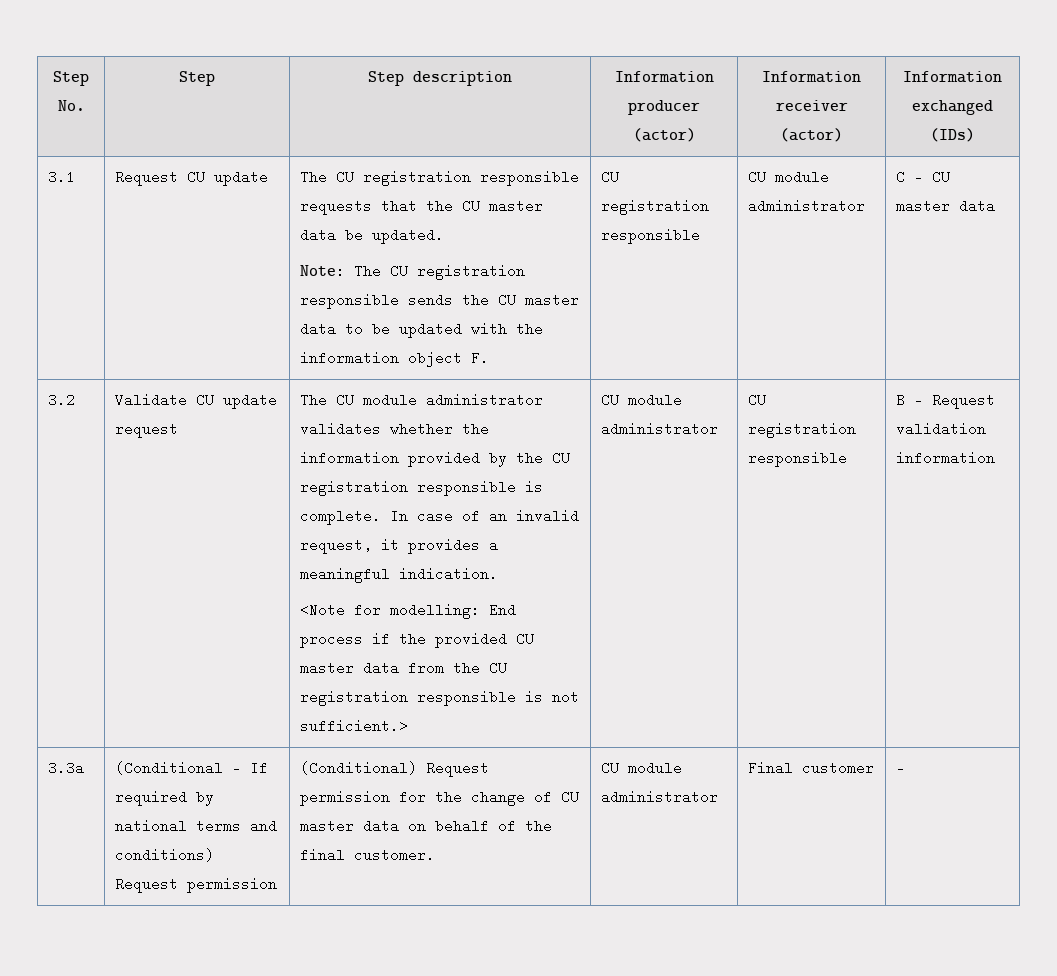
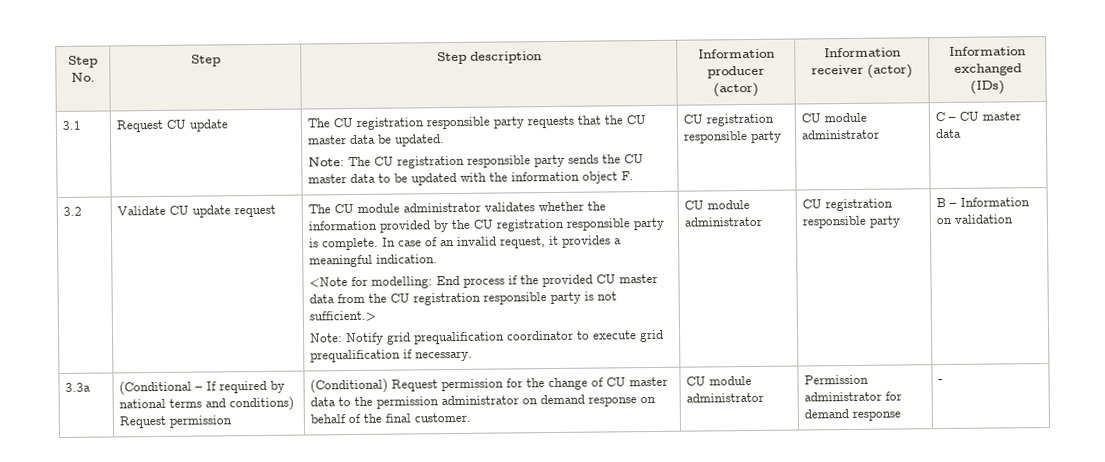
(580, 178) none -> [493,116,525,129] party
(400, 301) none -> [534,154,566,168] party
(701, 236) none -> [750,130,783,143] party
(517, 488) none -> [633,217,665,231] party
(517, 698) none -> [550,291,582,305] party
(409, 726) none -> [310,329,665,346] [310,349,474,363] // Note: Notify grid prequalification coordinator to execute grid prequalification if necessary.
(848, 459) none -> [869,215,901,228] party
[932,393,996,409] Request -> [960,197,1031,207] [936,217,953,225] Information on
[896,451,996,465] information -> (1014, 219) none
(400, 826) none -> [338,394,638,409] to the permission administrator on demand response
[748,761,875,775] Final customer -> [804,374,870,385] [804,391,903,402] [804,408,902,421] Permission administrator for demand response

